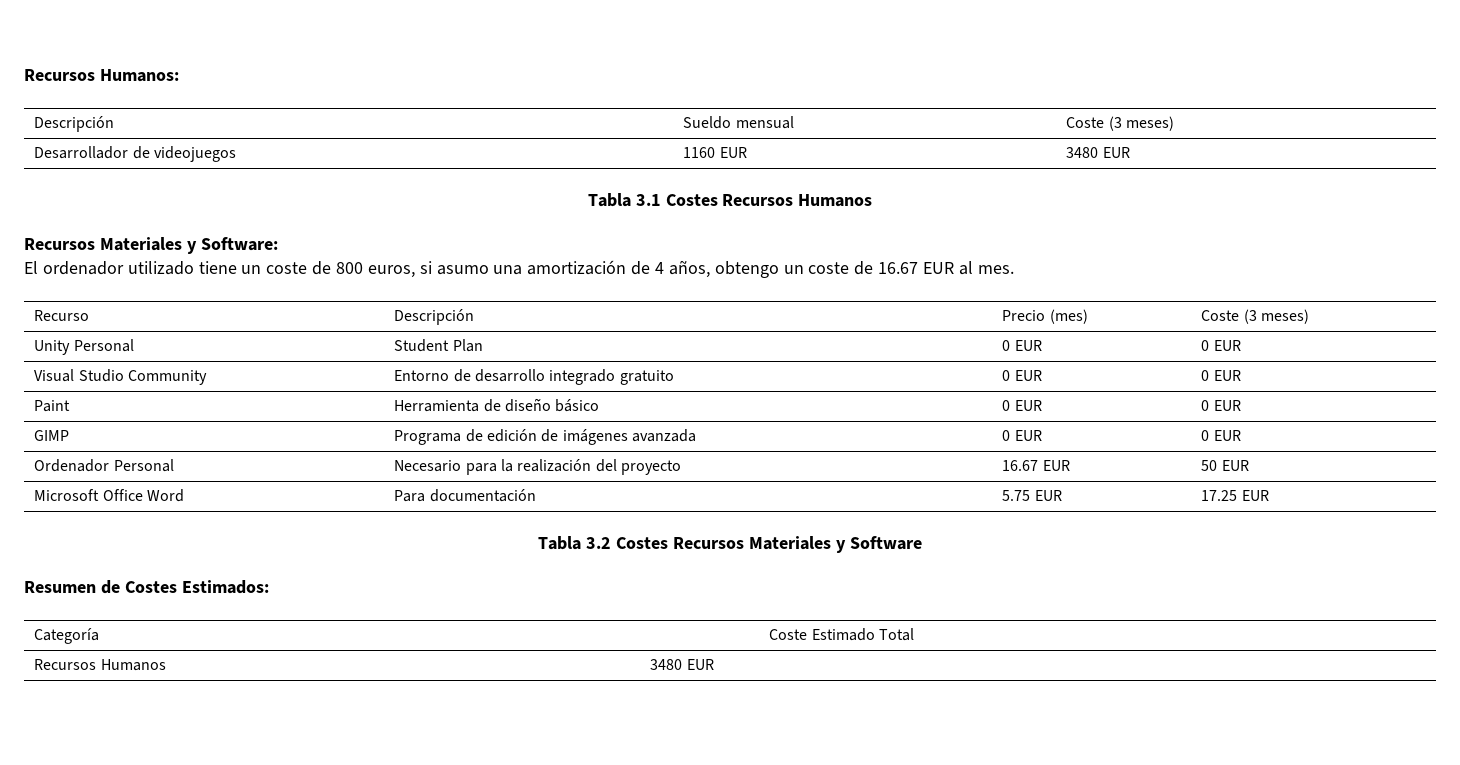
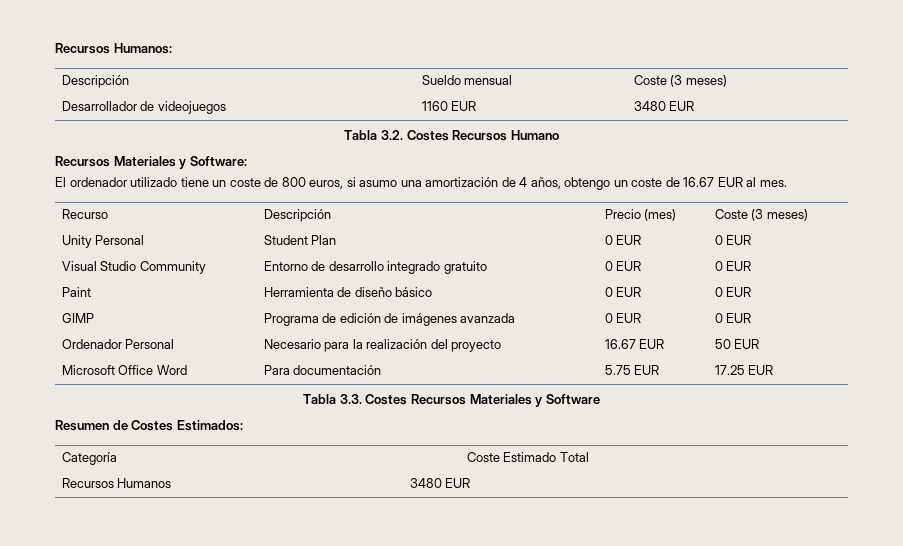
[635,194,873,207] 3.1 Costes Recursos Humanos -> [380,130,559,141] 3.2. Costes Recursos Humano
[586,537,612,549] 3.2 -> [339,394,362,404] 3.3.

